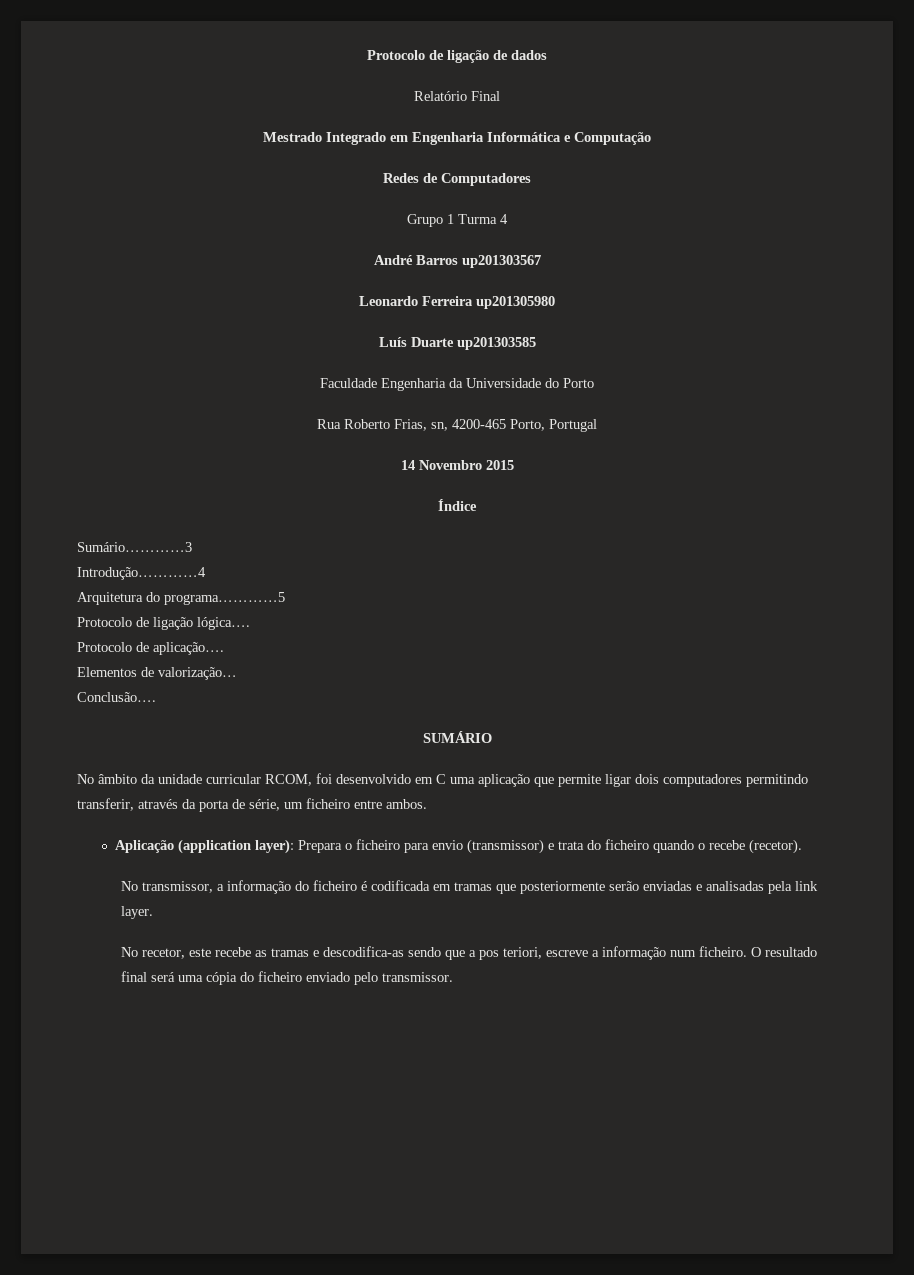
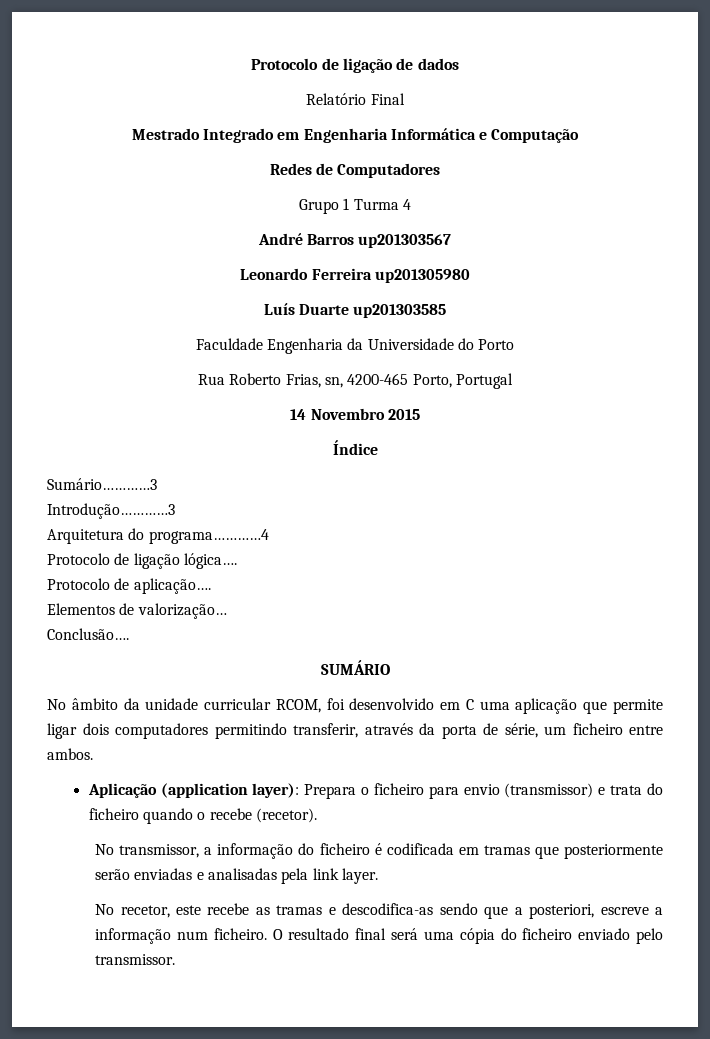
[77,567,206,580] Introdução…………4 -> [47,503,175,519] Introdução…………3
[164,592,285,605] programa…………5 -> [148,529,269,544] programa…………4
[478,947,542,960] pos teriori, -> [529,904,595,919] posteriori,

